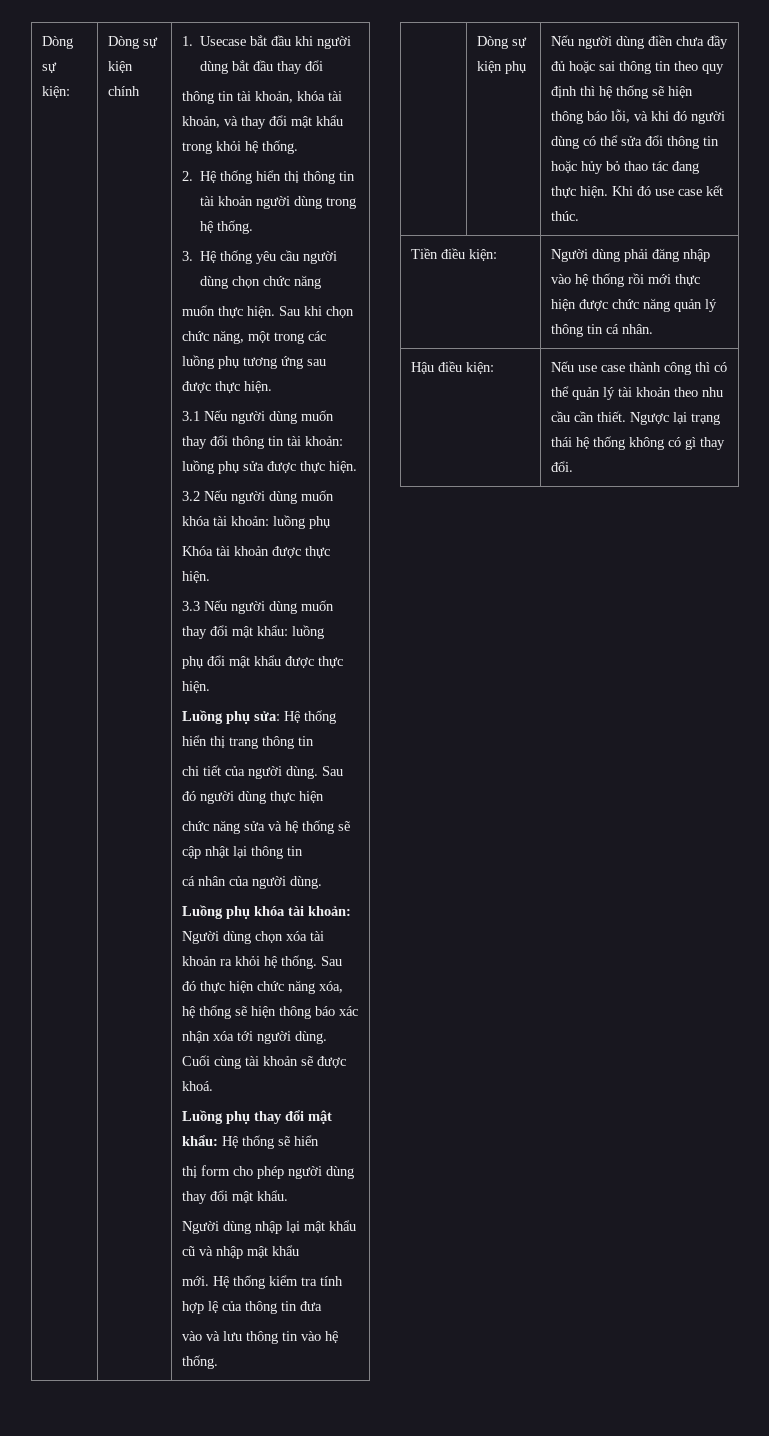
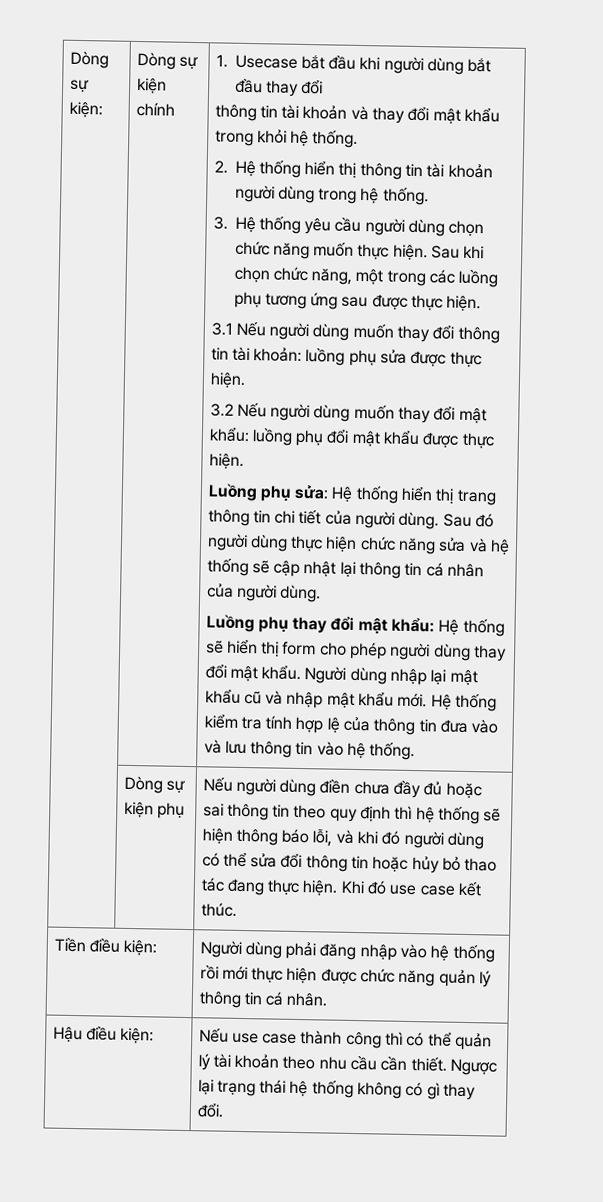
[255,91,343,103] [182,116,221,128] khoản, khóa tài khoản, -> [302,104,348,120] khoản
(322, 282) // -> (310, 251) none
[182,515,331,529] [182,546,331,558] [182,571,211,583] [182,600,335,614] khóa tài khoản: luồng phụ // Khóa tài khoản được thực hiện. // 3.3 Nếu người dùng muốn -> (395, 412) none
(325, 632) // -> (293, 437) none
(315, 741) // -> (271, 517) none
(325, 797) // -> (358, 544) none
(304, 851) // -> (423, 569) none
[182,905,352,919] [182,931,325,944] [182,955,343,969] [182,980,344,994] [182,1005,359,1019] [182,1031,328,1044] [182,1055,347,1069] [182,1081,214,1091] // Luồng phụ khóa tài khoản: Người dùng chọn xóa tài khoản ra khỏi hệ thống. Sau đó thực hiện chức năng xóa, hệ thống sẽ hiện thông báo xác nhận xóa tới người dùng. Cuối cùng tài khoản sẽ được khoá. -> (322, 593) none
(320, 1140) // -> (258, 646) none
(289, 1195) // -> (302, 672) none
(300, 1250) // -> (395, 699) none
(323, 1306) // -> (469, 726) none

